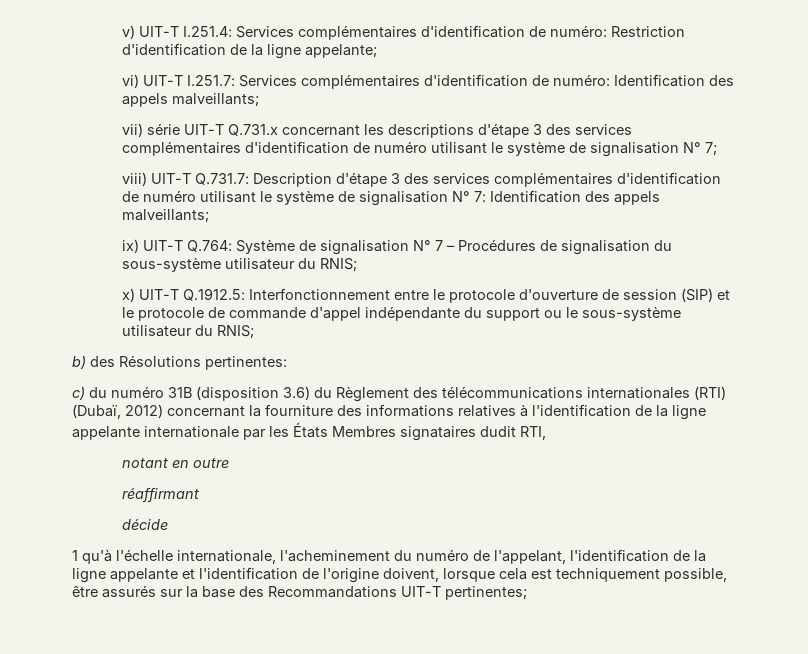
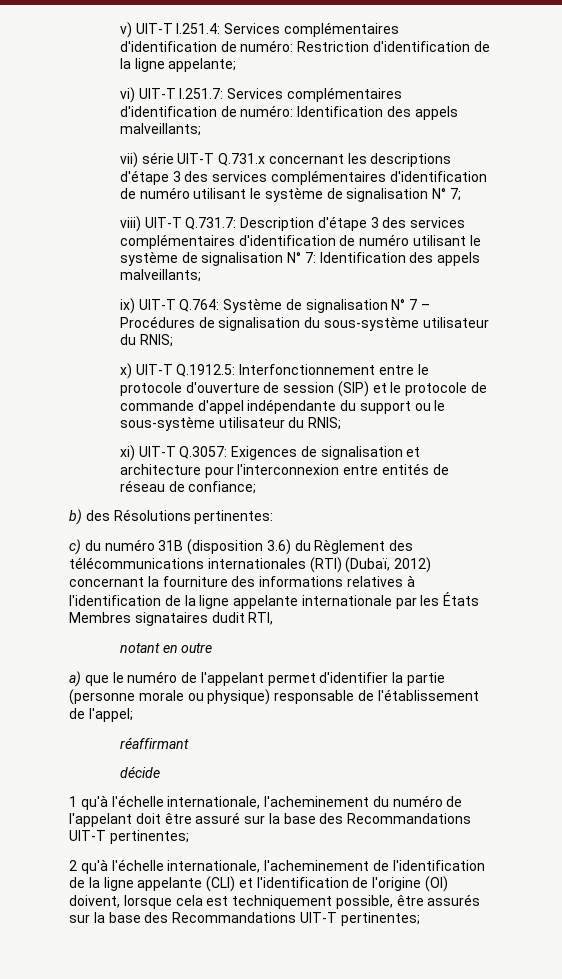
(254, 332) none -> [119,445,421,461] [119,463,449,478] [119,480,257,494] // xi) UIT-T Q.3057: Exigences de signalisation et architecture pour l'interconnexion entre entités de réseau de confiance;
(229, 463) none -> [69,671,446,687] [69,689,479,705] [69,708,133,722] // a) que le numéro de l'appelant permet d'identifier la partie (personne morale ou physique) responsable de l'établissement de l'appel;
[494,549,706,564] [72,568,178,583] l'appelant, l'identification de la ligne appelante -> [69,812,472,827] [69,830,189,844] [69,859,485,874] [69,876,236,892] l'appelant doit être assuré sur la base des Recommandations UIT-T pertinentes; // 2 qu'à l'échelle internationale, l'acheminement de l'identification de la ligne appelante (CLI)
(379, 575) none -> [425,876,449,892] (OI)

